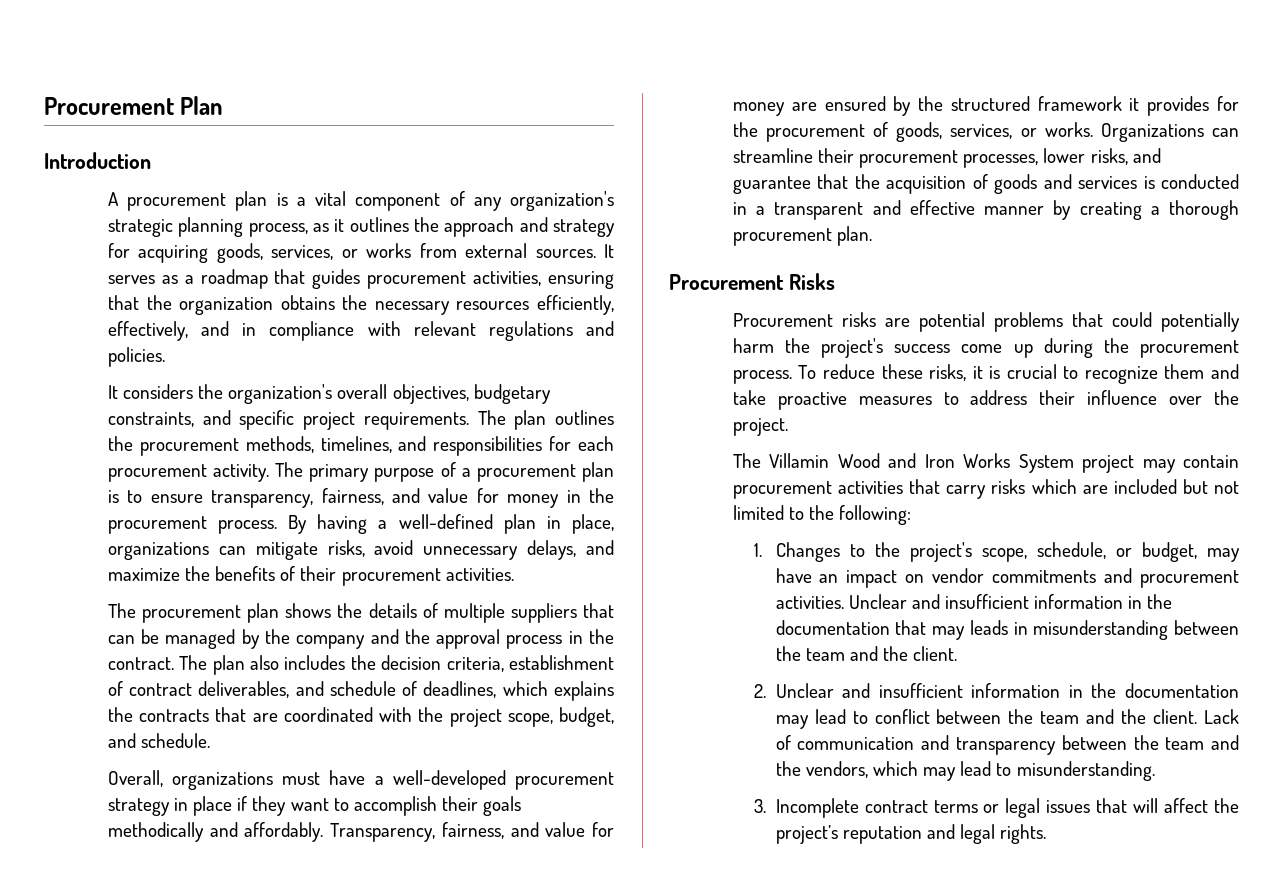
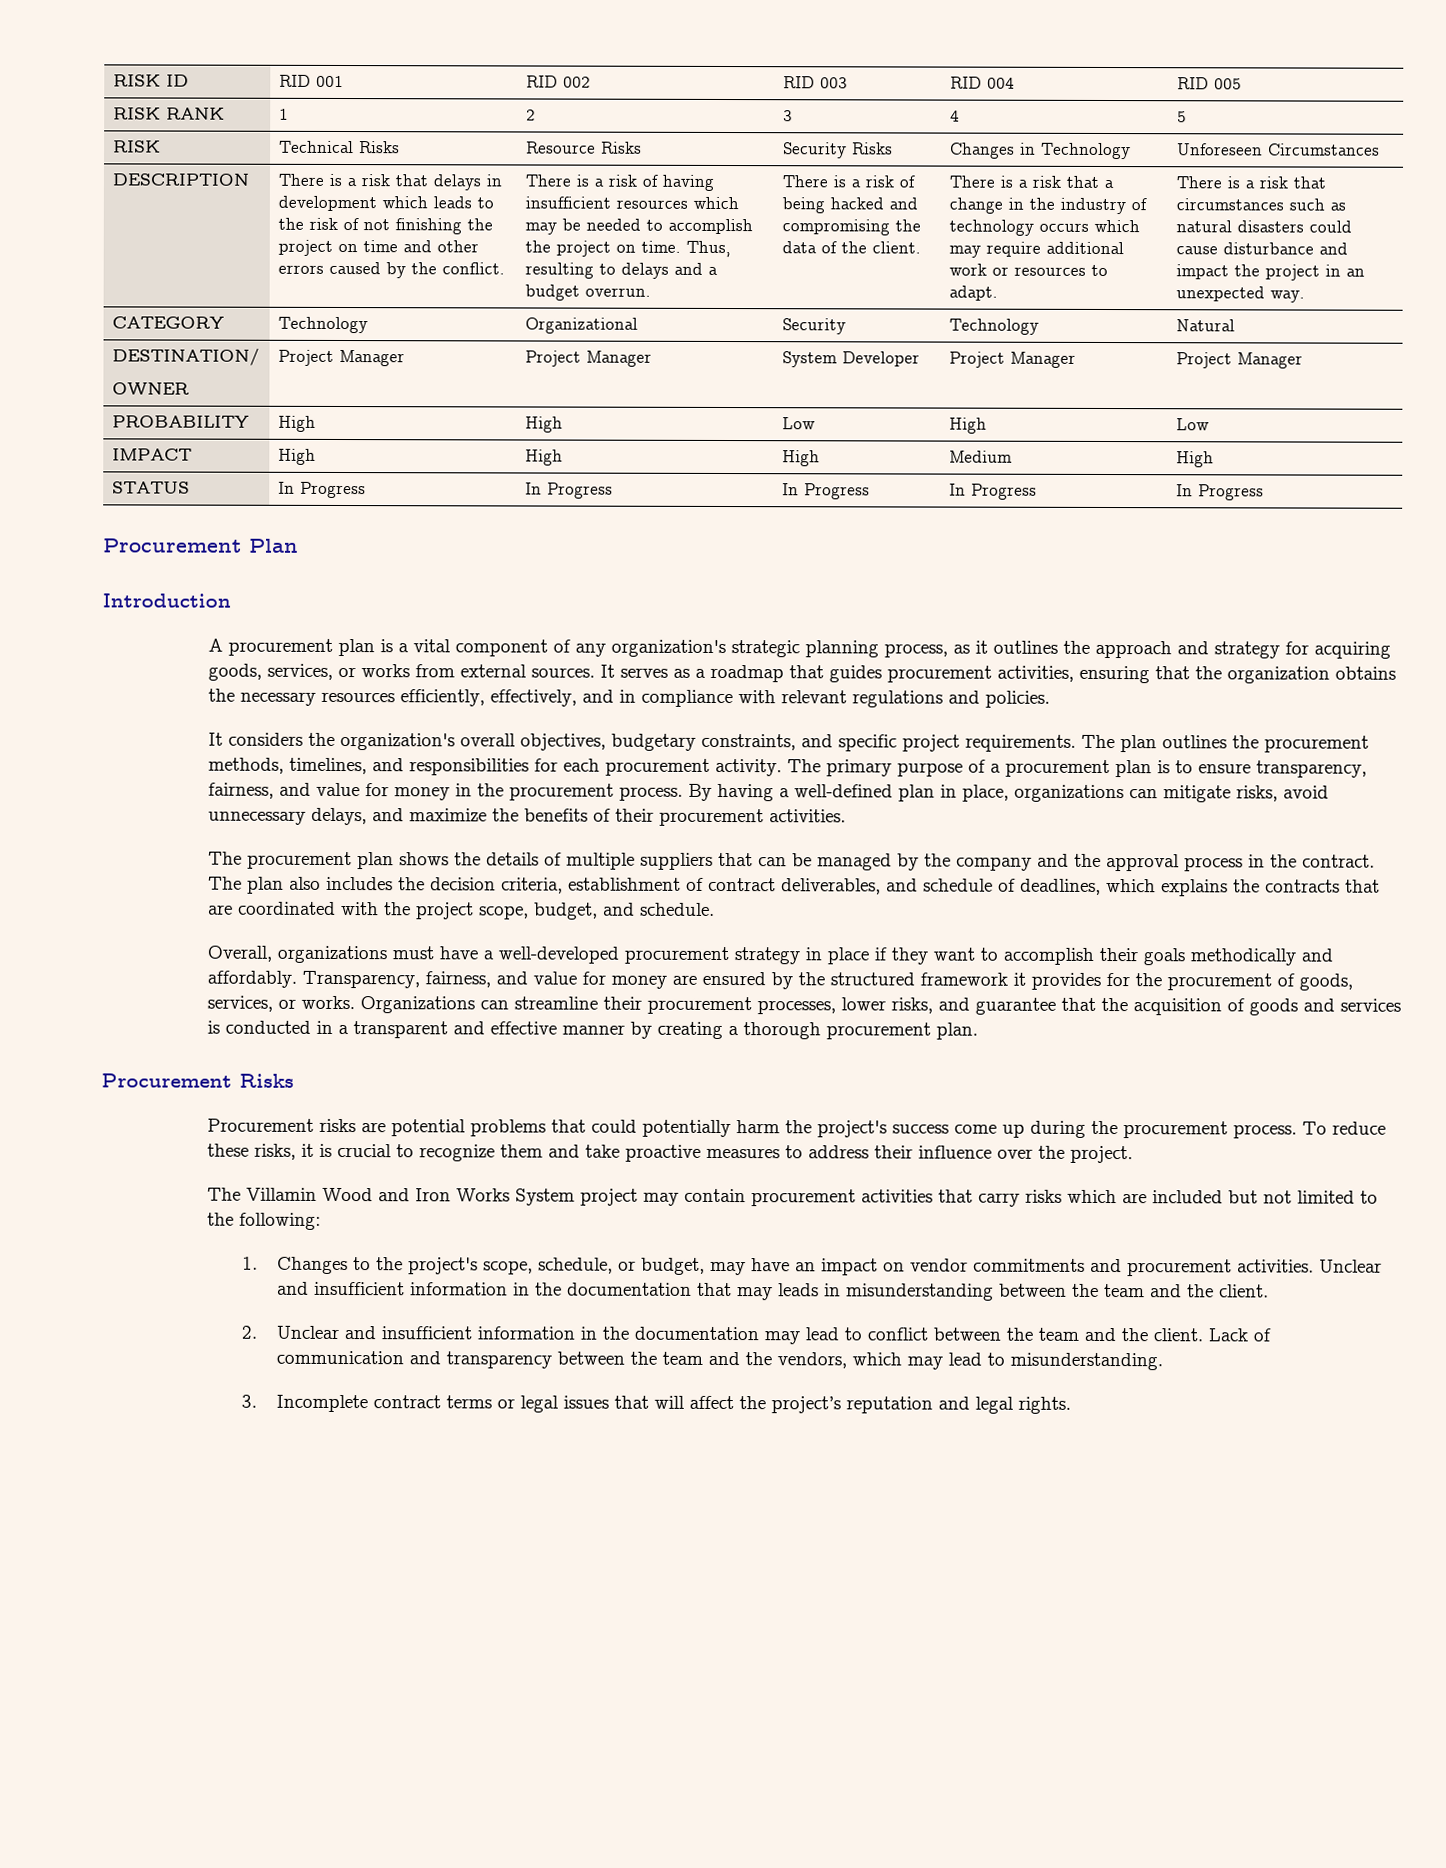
(44, 106) none -> [113,74,190,87] [279,74,345,88] [526,75,592,88] [783,76,849,89] [950,76,1016,89] [1177,77,1243,90] [113,107,226,120] [279,108,290,120] [526,109,537,121] [783,110,794,122] [950,110,961,122] [1177,111,1188,123] [113,140,162,153] [279,140,401,154] [526,141,643,154] [783,142,894,159] [950,142,1132,160] [1177,143,1381,156] [112,173,250,186] [278,173,503,191] [278,195,495,212] [278,217,494,235] [278,239,480,256] [278,261,506,279] [525,174,715,191] [525,196,740,210] [525,218,754,235] [525,240,732,258] [525,262,719,279] [525,284,652,301] [782,175,916,188] [782,197,919,214] [782,219,922,236] [782,241,922,254] [949,175,1115,189] [949,197,1148,215] [949,219,1141,236] [949,241,1125,258] [949,263,1109,277] [949,285,999,301] [1176,176,1327,189] [1176,198,1347,211] [1176,220,1353,233] [1176,242,1349,255] [1176,264,1366,281] [1176,286,1306,303] [112,316,226,329] [278,316,369,334] [525,317,639,334] [782,318,847,335] [949,318,1040,335] [1176,319,1236,332] [112,348,261,366] [112,382,191,395] [278,349,406,367] [525,350,653,367] [782,351,921,368] [949,351,1077,368] [1176,352,1304,369] [112,415,251,428] [278,415,317,432] [525,416,564,433] [782,417,817,430] [949,417,988,434] [1176,418,1211,431] [112,448,193,461] [278,448,317,465] [525,449,564,466] [782,450,821,467] [949,450,1013,463] [1176,451,1215,468] [112,481,191,494] [278,481,367,499] [525,482,614,499] [782,483,871,500] [949,483,1038,500] [1176,484,1265,501] RISK ID | RID 001 | RID 002 | RID 003 | RID 004 | RID 005 // RISK RANK | 1 | 2 | 3 | 4 | 5 // RISK | Technical Risks | Resource Risks | Security Risks | Changes in Technology | Unforeseen Circumstances // DESCRIPTION | There is a risk that delays in development which leads to the risk of not finishing the project on time and other errors caused by the conflict. | There is a risk of having insufficient resources which may be needed to accomplish the project on time. Thus, resulting to delays and a budget overrun. | There is a risk of being hacked and compromising the data of the client. | There is a risk that a change in the industry of technology occurs which may require additional work or resources to adapt. | There is a risk that circumstances such as natural disasters could cause disturbance and impact the project in an unexpected way. // CATEGORY | Technology | Organizational | Security | Technology | Natural // DESTINATION/ // OWNER | Project Manager | Project Manager | System Developer | Project Manager | Project Manager // PROBABILITY | High | High | Low | High | Low // IMPACT | High | High | High | Medium | High // STATUS | In Progress | In Progress | In Progress | In Progress | In Progress //

